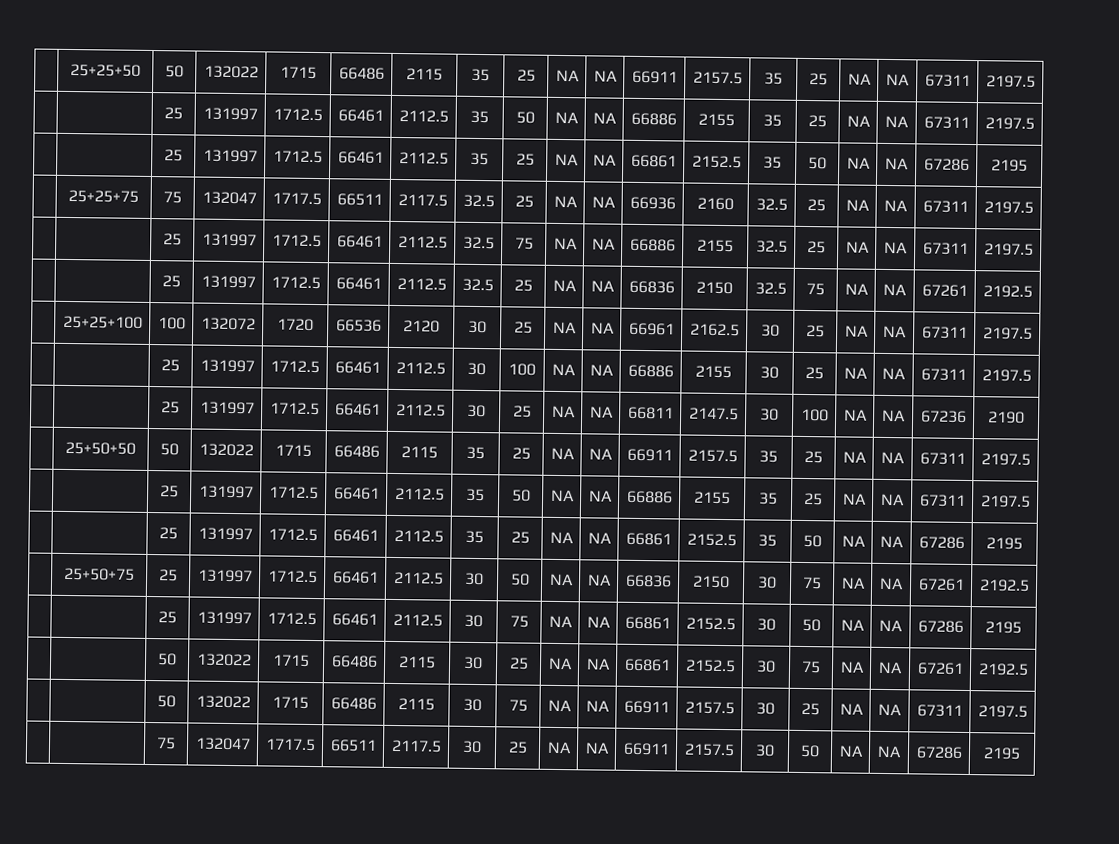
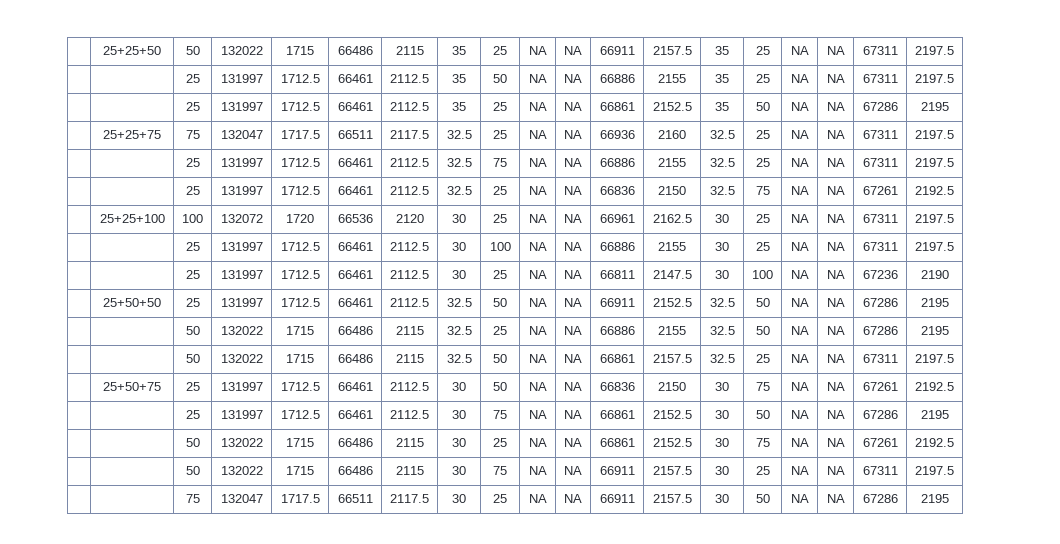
[160,443,179,456] [198,443,254,457] [275,444,312,457] [333,445,380,458] [401,446,438,459] [466,446,485,460] [511,447,531,460] [550,447,575,460] [588,448,613,460] [626,448,673,462] [687,449,738,463] [759,450,778,463] [804,450,823,464] [842,451,867,463] [881,451,905,464] [919,452,966,465] [980,453,1031,466] [160,485,179,498] [198,485,254,499] [268,486,319,500] [333,487,380,500] [394,487,445,501] [466,488,485,502] [511,489,531,502] [550,489,575,502] [588,490,613,502] [626,490,673,504] [694,491,731,505] [759,492,778,505] [804,492,823,506] [842,493,867,505] [881,493,905,506] [918,494,966,507] [979,495,1031,508] [159,527,178,540] [197,527,253,541] [267,528,318,542] [332,529,379,542] [393,529,444,543] [465,530,484,544] [510,531,530,544] [549,531,574,544] [587,532,612,544] [625,532,672,546] [686,533,737,547] [758,534,777,547] [803,534,822,548] [841,535,866,547] [880,535,904,548] [918,536,965,549] [986,537,1023,550] | 50 | 132022 | 1715 | 66486 | 2115 | 35 | 25 | NA | NA | 66911 | 2157.5 | 35 | 25 | NA | NA | 67311 | 2197.5 // | | 25 | 131997 | 1712.5 | 66461 | 2112.5 | 35 | 50 | NA | NA | 66886 | 2155 | 35 | 25 | NA | NA | 67311 | 2197.5 // | | 25 | 131997 | 1712.5 | 66461 | 2112.5 | 35 | 25 | NA | NA | 66861 | 2152.5 | 35 | 50 | NA | NA | 67286 | 2195 -> [185,298,200,307] [220,298,263,307] [280,298,320,307] [337,298,373,307] [390,298,429,307] [446,298,472,307] [493,298,507,307] [528,298,547,307] [564,298,582,307] [599,298,635,307] [652,298,692,307] [709,298,735,307] [755,298,770,307] [790,298,809,307] [826,298,845,307] [862,298,898,307] [920,298,949,307] [185,326,200,335] [220,326,263,335] [286,326,314,335] [337,326,373,335] [395,326,424,335] [446,326,472,335] [493,326,507,335] [528,326,547,335] [564,326,582,335] [599,326,635,335] [658,326,686,335] [709,326,735,335] [755,326,770,335] [790,326,809,335] [826,326,845,335] [862,326,898,335] [920,326,949,335] [185,354,200,363] [220,354,263,363] [286,354,314,363] [337,354,373,363] [395,354,424,363] [446,354,472,363] [493,354,507,363] [528,354,547,363] [564,354,582,363] [599,354,635,363] [652,354,692,363] [709,354,735,363] [755,354,770,363] [790,354,809,363] [826,354,845,363] [862,354,898,363] [915,354,954,363] | 25 | 131997 | 1712.5 | 66461 | 2112.5 | 32.5 | 50 | NA | NA | 66911 | 2152.5 | 32.5 | 50 | NA | NA | 67286 | 2195 // | | 50 | 132022 | 1715 | 66486 | 2115 | 32.5 | 25 | NA | NA | 66886 | 2155 | 32.5 | 50 | NA | NA | 67286 | 2195 // | | 50 | 132022 | 1715 | 66486 | 2115 | 32.5 | 50 | NA | NA | 66861 | 2157.5 | 32.5 | 25 | NA | NA | 67311 | 2197.5

